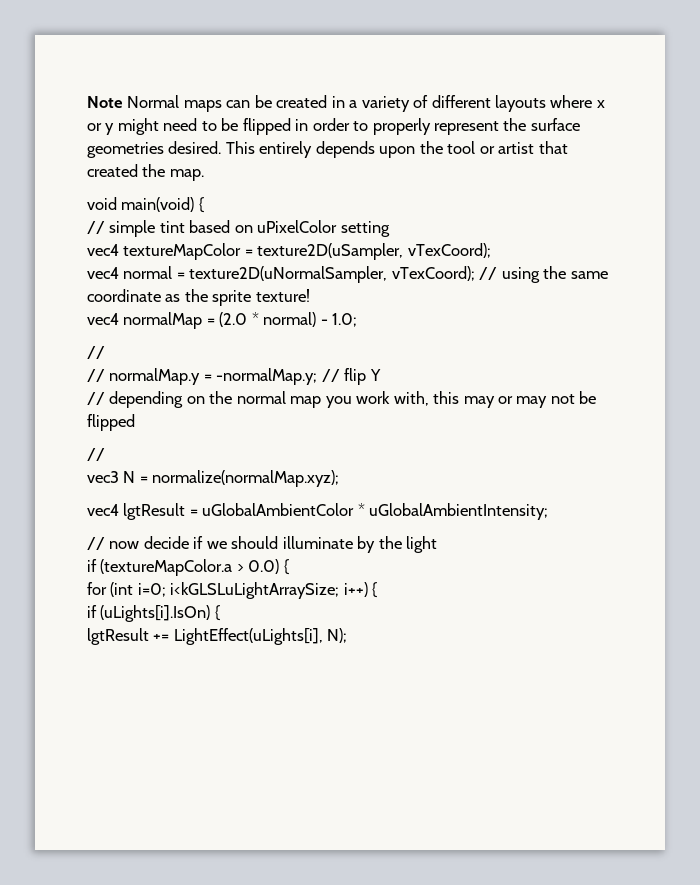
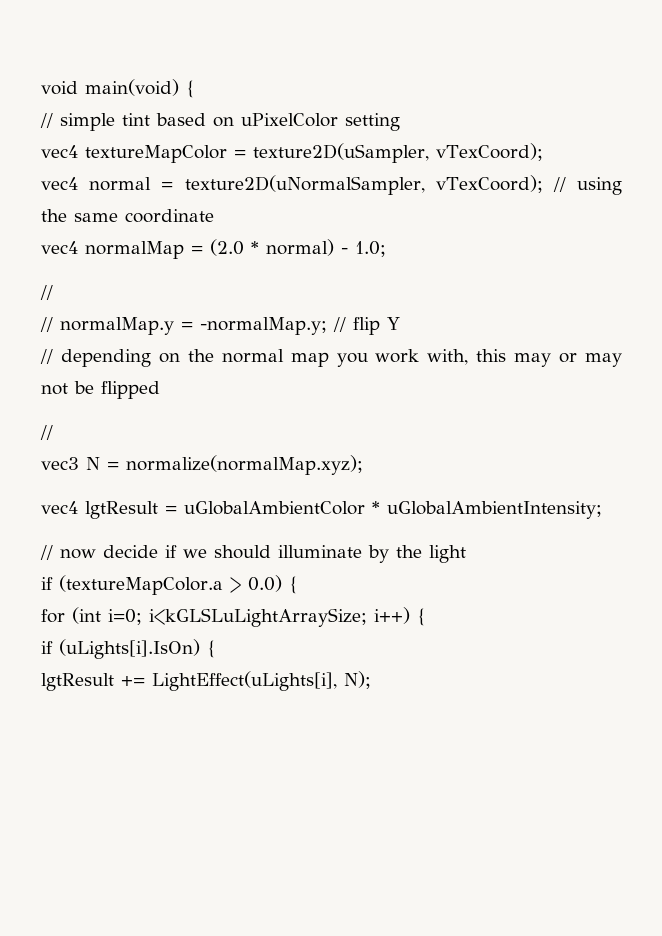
[87,95,605,112] [87,118,580,135] [87,141,568,158] [87,164,204,181] Note Normal maps can be created in a variety of different layouts where x or y might need to be flipped in order to properly represent the surface geometries desired. This entirely depends upon the tool or artist that created the map. // -> (41, 88) none
[165,289,310,306] as the sprite texture! -> (214, 216) none

